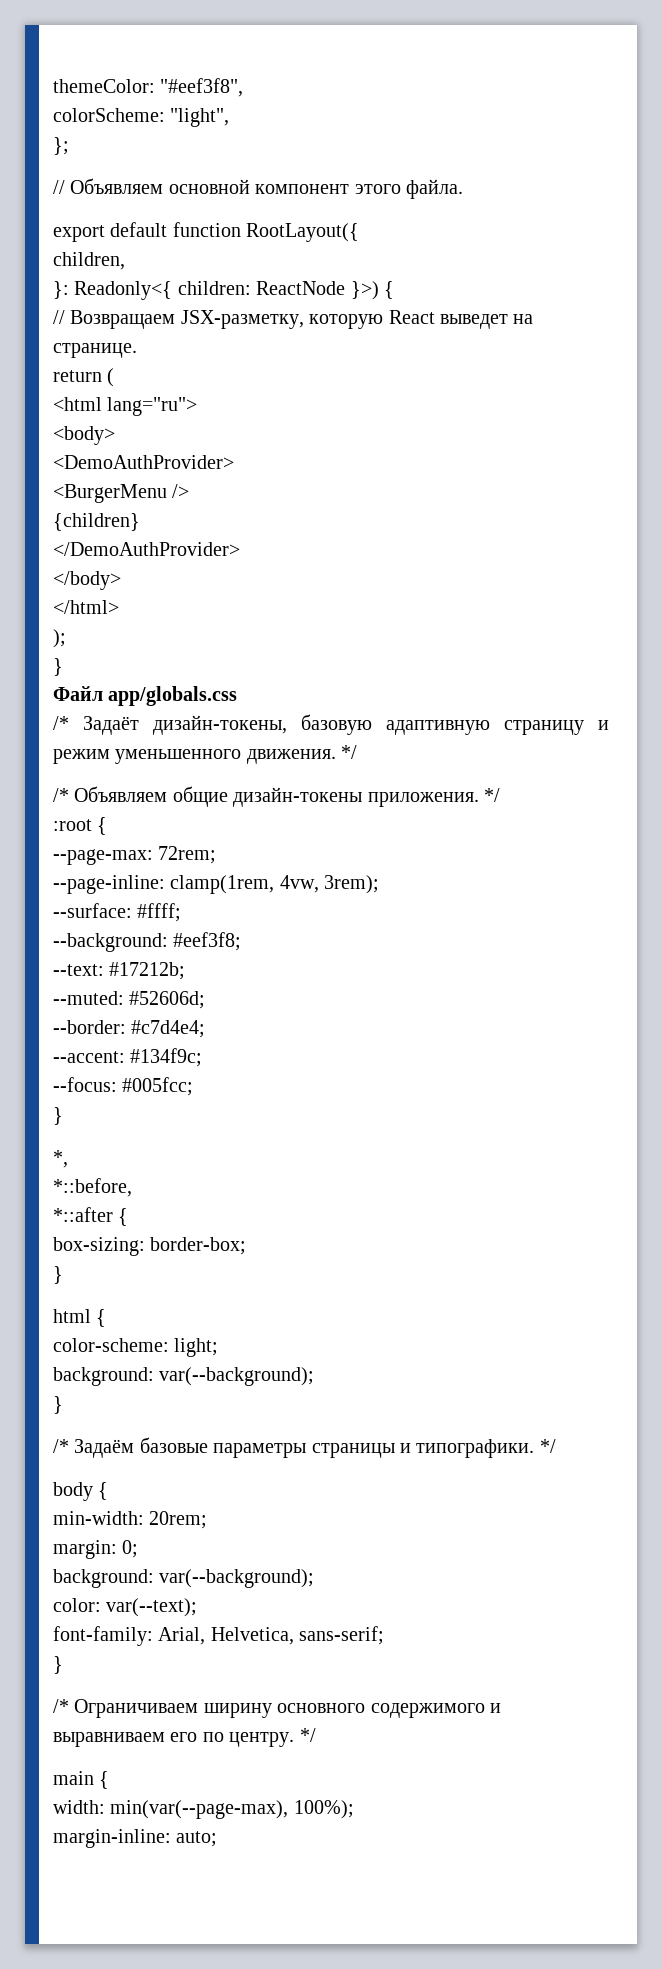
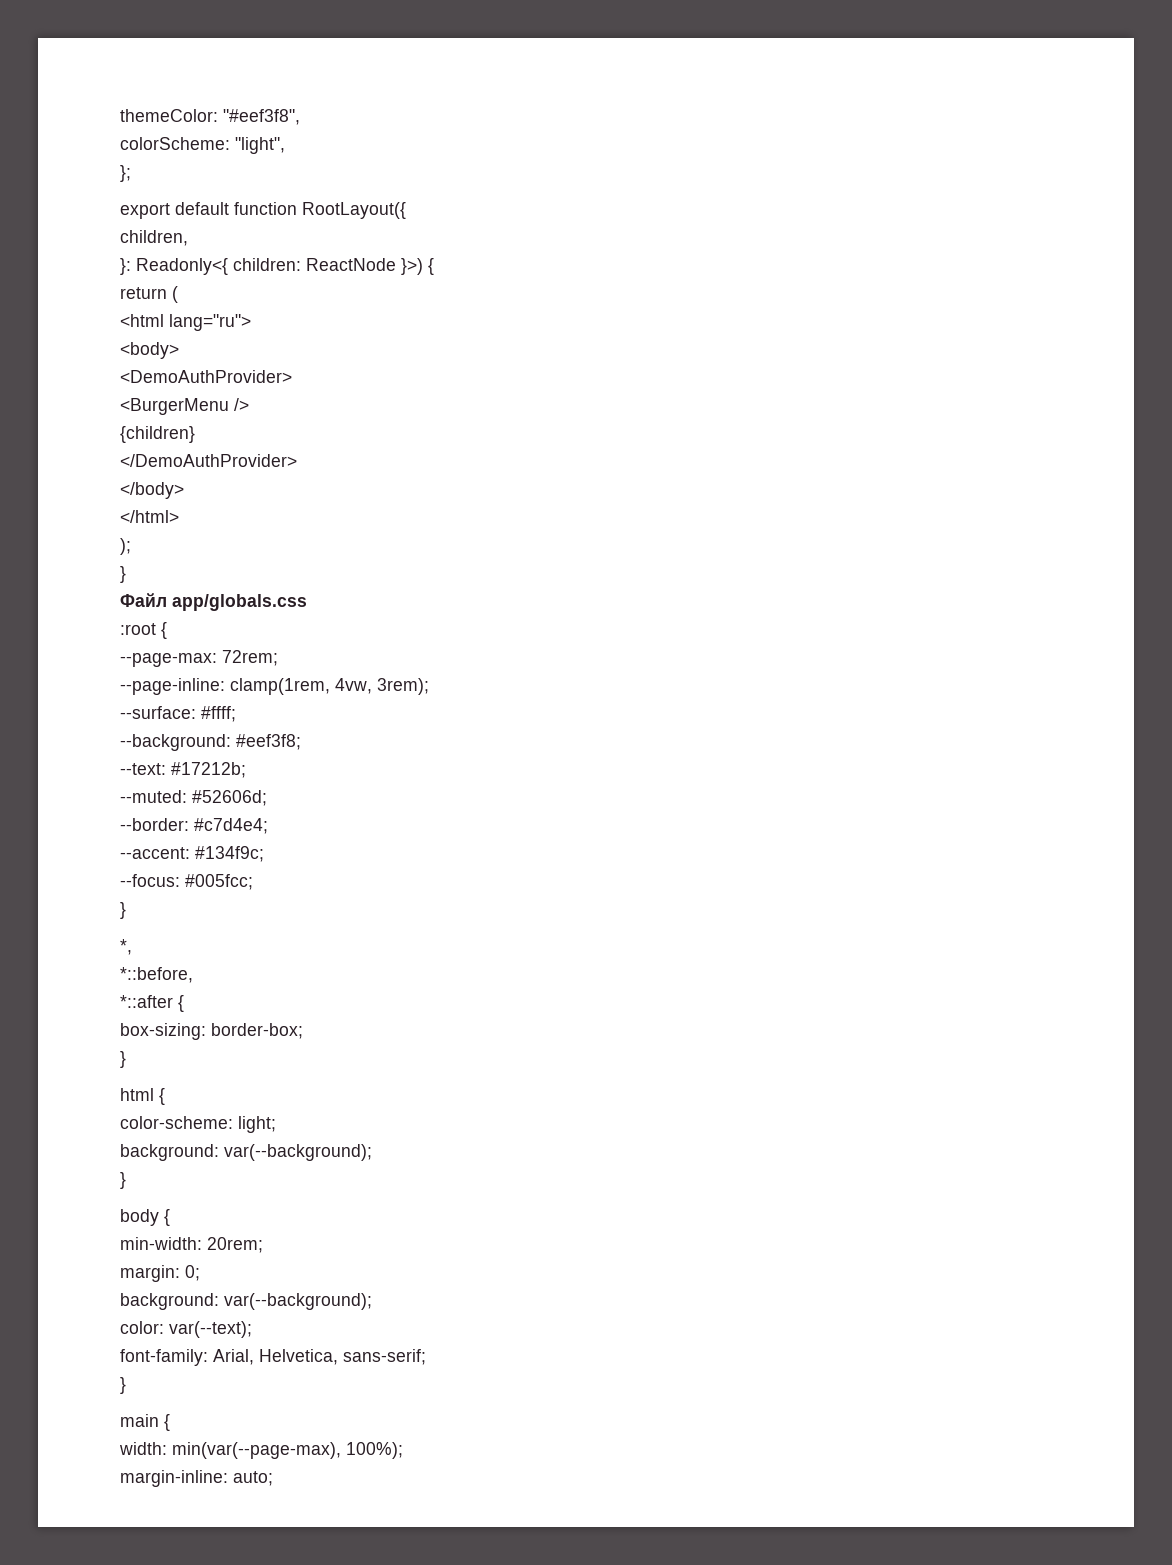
[53,178,463,199] // // Объявляем основной компонент этого файла. -> (131, 173) none
[53,310,534,329] [53,343,137,358] // // Возвращаем JSX-разметку, которую React выведет на странице. -> (434, 266) none
[53,714,609,735] [53,745,358,764] [53,786,500,807] // /* Задаёт дизайн-токены, базовую адаптивную страницу и режим уменьшенного движения. */ // /* Объявляем общие дизайн-токены приложения. */ -> (307, 602) none
[53,1437,556,1458] // /* Задаём базовые параметры страницы и типографики. */ -> (126, 1180) none
[53,1699,501,1718] [53,1728,316,1747] // /* Ограничиваем ширину основного содержимого и выравниваем его по центру. */ -> (126, 1385) none

